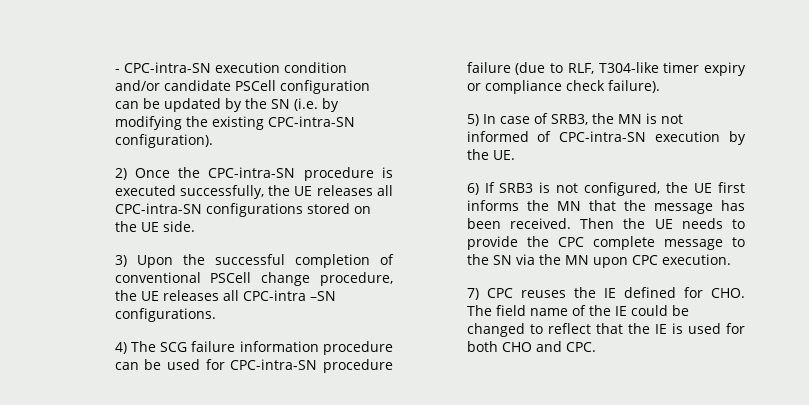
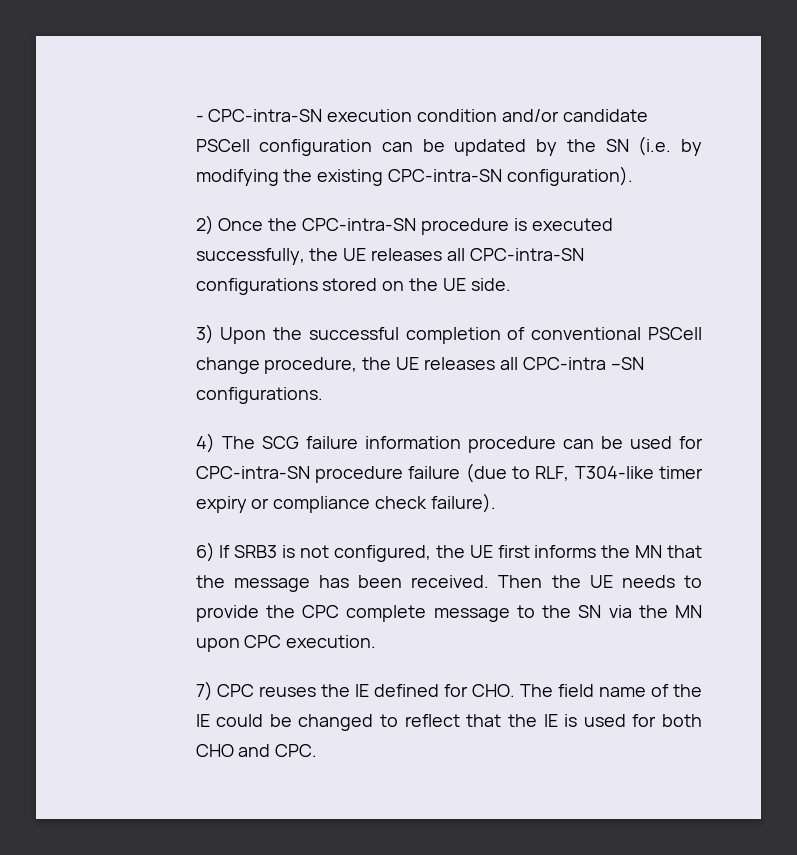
[466,113,683,126] [466,131,746,145] [466,149,515,160] // 5) In case of SRB3, the MN is not informed of CPC-intra-SN execution by the UE. -> (496, 503) none

